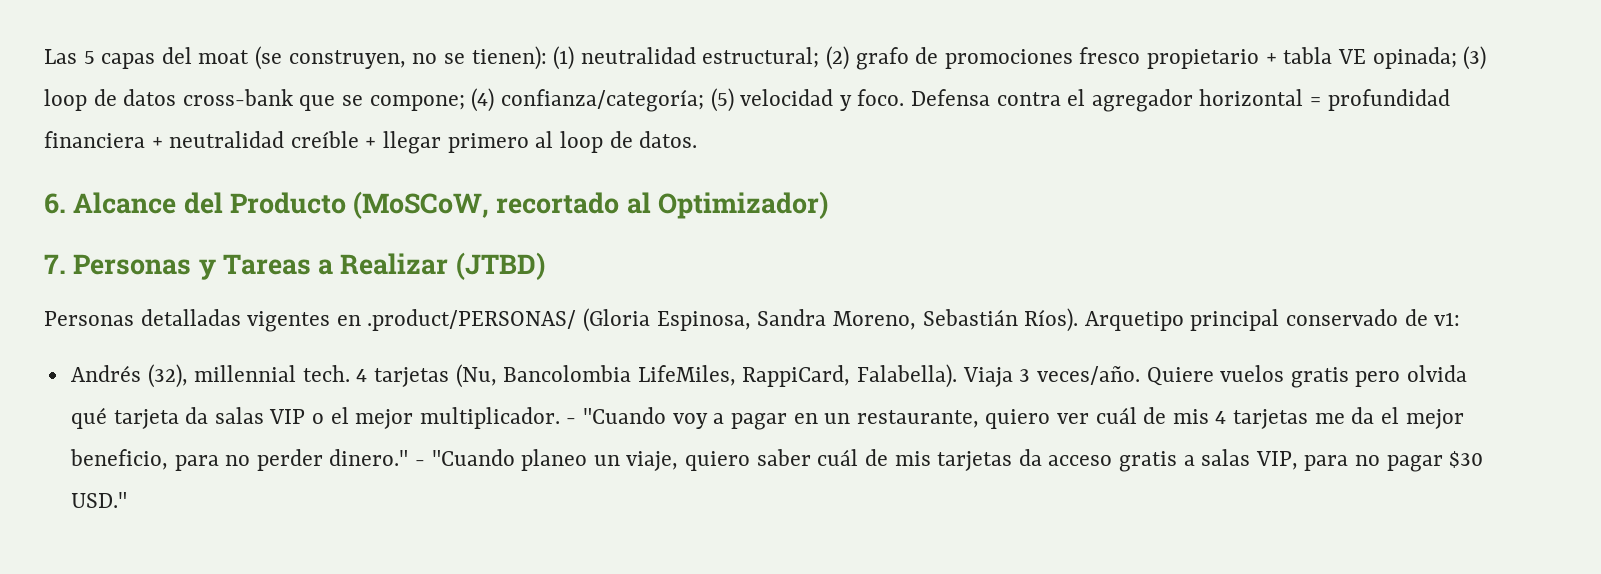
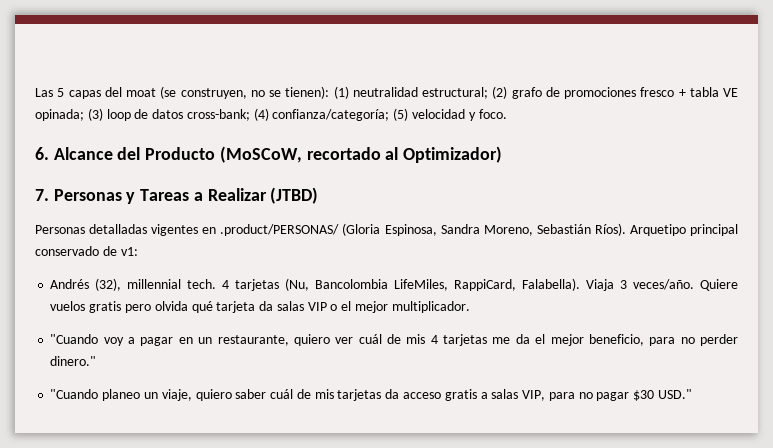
[1147,49,1260,69] propietario -> (675, 92) none
[182,89,465,111] cross-bank que se compone; -> [186,109,250,121] cross-bank;
[910,89,1450,112] [44,131,698,154] Defensa contra el agregador horizontal = profundidad financiera + neutralidad creíble + llegar primero al loop de datos. -> (507, 114) none
[566,418,577,424] - -> (470, 307) //
[415,460,426,466] - -> (97, 361) //

